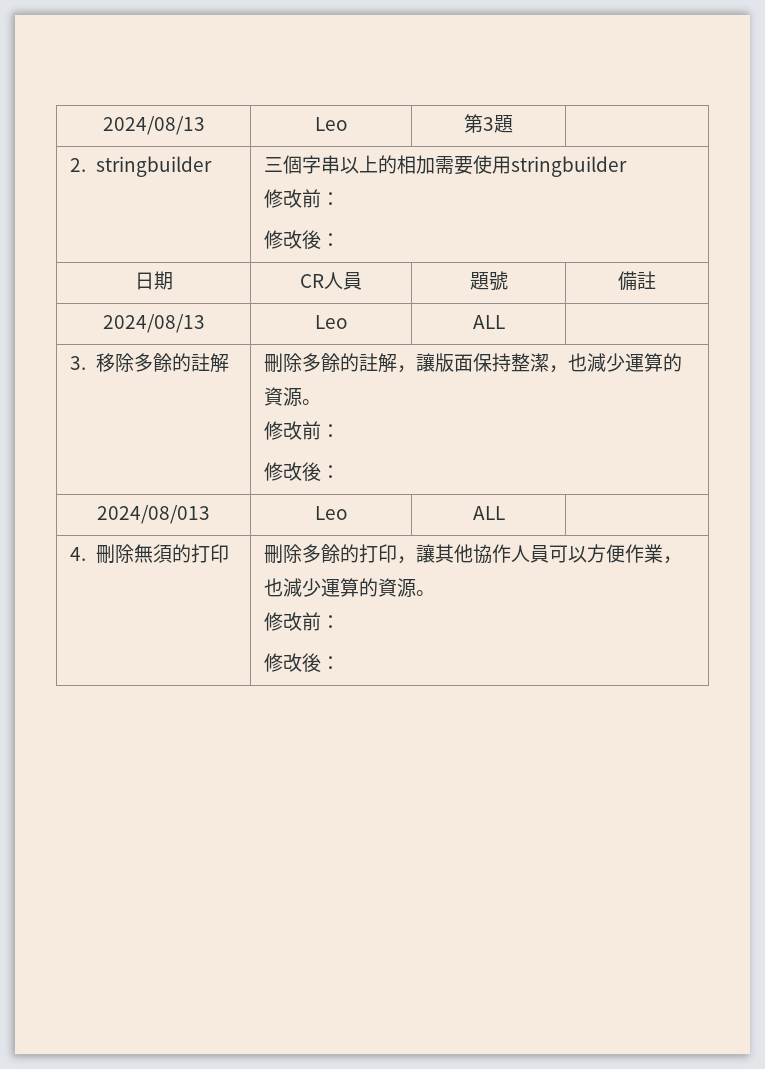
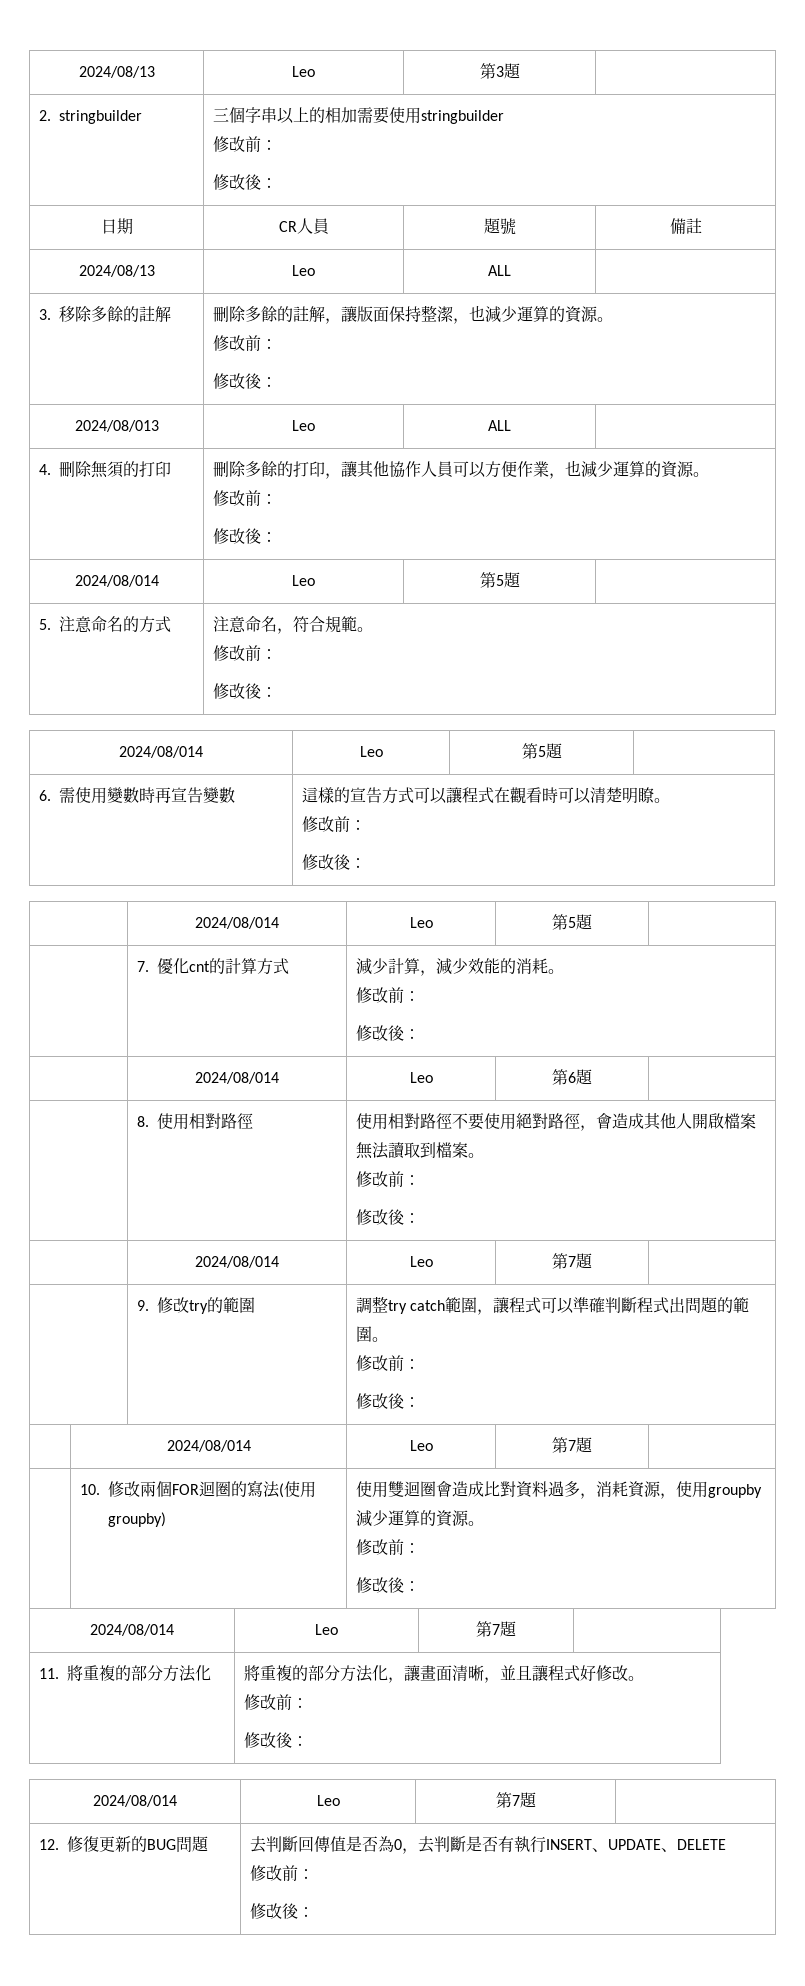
(341, 663) none -> [74,575,159,587] [292,575,315,586] [479,572,521,588] [39,616,172,633] [213,616,374,634] [213,645,278,661] [213,683,278,699] [119,746,203,758] [359,746,383,757] [521,743,563,759] [39,787,236,804] [302,787,671,804] [302,816,367,832] [302,854,367,870] [195,917,279,929] [409,917,433,928] [552,914,593,930] [137,958,290,975] [356,958,565,976] [356,987,421,1003] [356,1025,421,1041] [195,1072,279,1084] [409,1072,433,1083] [552,1069,593,1085] [137,1113,254,1130] [356,1113,757,1131] [356,1142,485,1159] [356,1171,421,1187] [356,1209,421,1225] [195,1256,279,1268] [409,1256,433,1267] [552,1253,593,1269] [137,1297,256,1314] [356,1296,750,1315] [356,1326,389,1342] [356,1355,421,1371] [356,1393,421,1409] [166,1440,251,1452] [409,1440,433,1451] [552,1437,593,1453] [80,1480,317,1498] [108,1512,167,1527] [356,1481,763,1499] [356,1510,485,1527] [356,1539,421,1555] [356,1577,421,1593] [90,1624,174,1636] [315,1624,338,1635] [476,1621,517,1637] [39,1665,212,1682] [244,1665,645,1683] [244,1694,309,1710] [244,1732,309,1748] [93,1795,177,1807] [316,1795,340,1806] [495,1792,537,1808] [39,1836,210,1853] [250,1836,727,1854] [250,1865,315,1881] [250,1903,315,1919] // 2024/08/014 | Leo | 第5題 | // 5.注意命名的方式 | 注意命名，符合規範。 // 修改前： // 修改後： // 2024/08/014 | Leo | 第5題 | // 6.需使用變數時再宣告變數 | 這樣的宣告方式可以讓程式在觀看時可以清楚明瞭。 // 修改前： // 修改後： // | 2024/08/014 | Leo | 第5題 | // | 7.優化cnt的計算方式 | 減少計算，減少效能的消耗。 // 修改前： // 修改後： // | 2024/08/014 | Leo | 第6題 | // | 8.使用相對路徑 | 使用相對路徑不要使用絕對路徑，會造成其他人開啟檔案無法讀取到檔案。 // 修改前： // 修改後： // | 2024/08/014 | Leo | 第7題 | // | 9.修改try的範圍 | 調整try catch範圍，讓程式可以準確判斷程式出問題的範圍。 // 修改前： // 修改後： // | 2024/08/014 | Leo | 第7題 | // | 10.修改兩個FOR迴圈的寫法(使用groupby) | 使用雙迴圈會造成比對資料過多，消耗資源，使用groupby減少運算的資源。 // 修改前： // 修改後： // 2024/08/014 | Leo | 第7題 | // 11.將重複的部分方法化 | 將重複的部分方法化，讓畫面清晰，並且讓程式好修改。 // 修改前： // 修改後： // 2024/08/014 | Leo | 第7題 | // 12.修復更新的BUG問題 | 去判斷回傳值是否為0，去判斷是否有執行INSERT、UPDATE、DELETE // 修改前： // 修改後：

